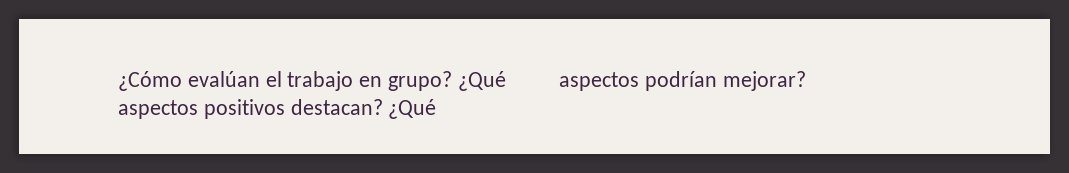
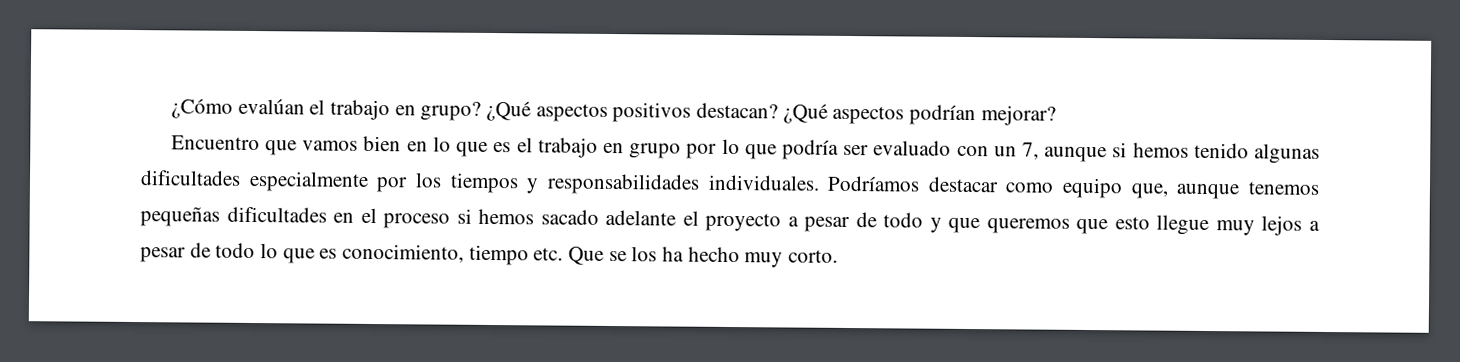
(806, 81) none -> [170,135,1320,164] [140,170,1320,200] [140,206,1320,236] [140,242,839,268] // Encuentro que vamos bien en lo que es el trabajo en grupo por lo que podría ser evaluado con un 7, aunque si hemos tenido algunas dificultades especialmente por los tiempos y responsabilidades individuales. Podríamos destacar como equipo que, aunque tenemos pequeñas dificultades en el proceso si hemos sacado adelante el proyecto a pesar de todo y que queremos que esto llegue muy lejos a pesar de todo lo que es conocimiento, tiempo etc. Que se los ha hecho muy corto.

